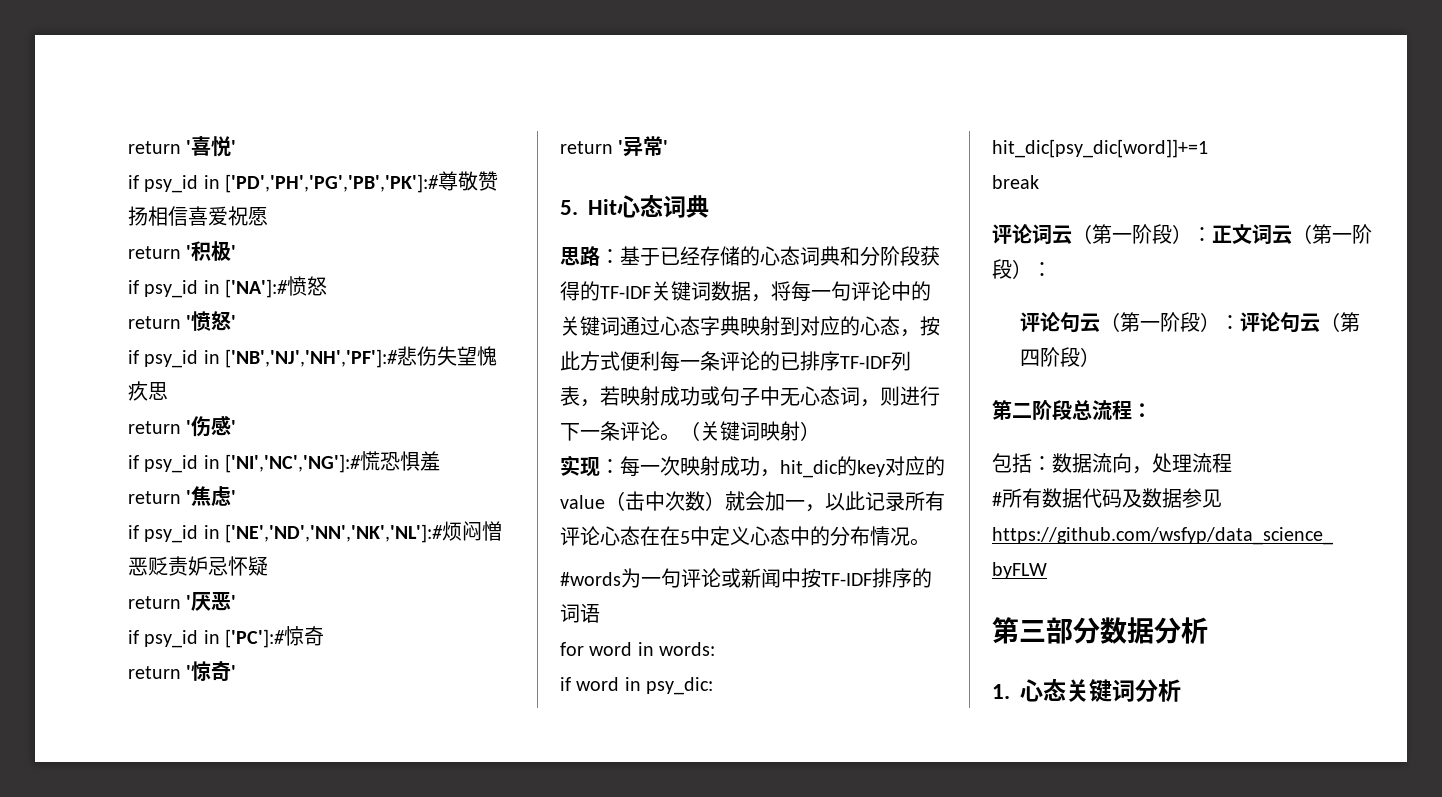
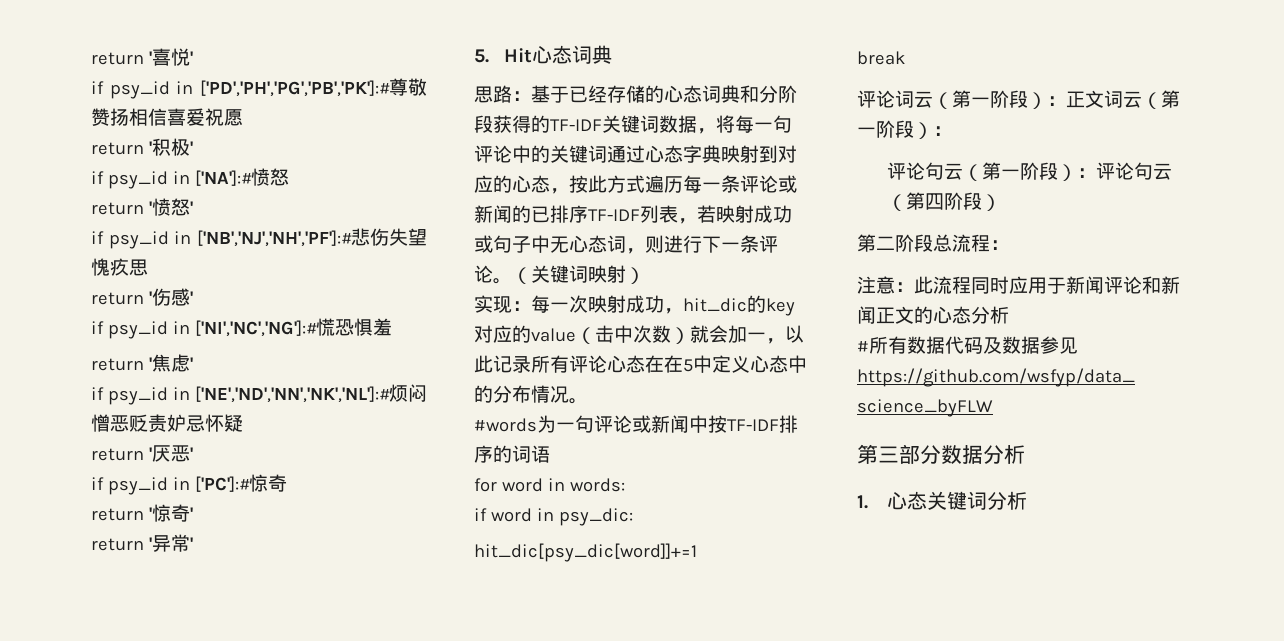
[620,351,660,371] 便利 -> [645,175,683,193] 遍历
(760, 361) none -> [778,175,797,193] [474,205,512,223] 或新闻
[992,453,1232,474] 包括：数据流向，处理流程 -> [857,276,1180,294] [857,306,1009,324] 注意：此流程同时应用于新闻评论和新闻正文的心态分析

